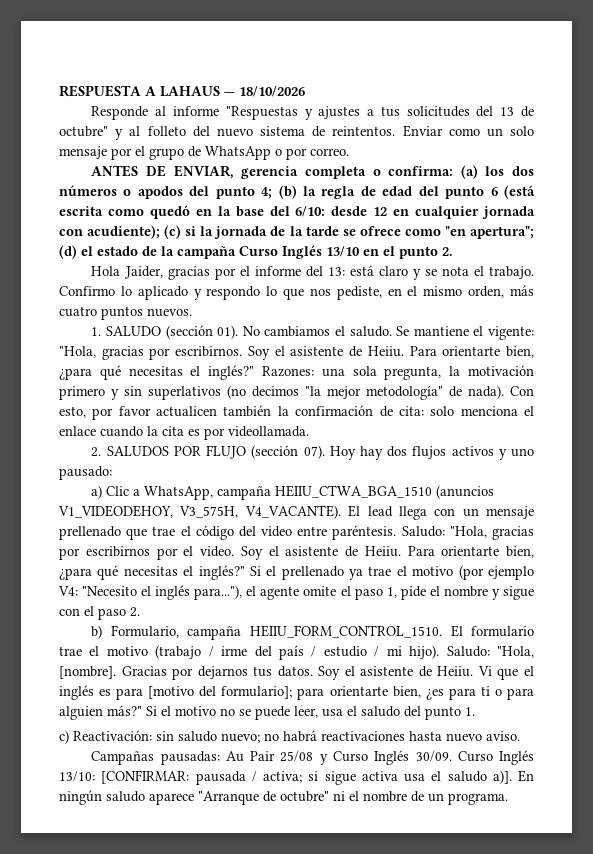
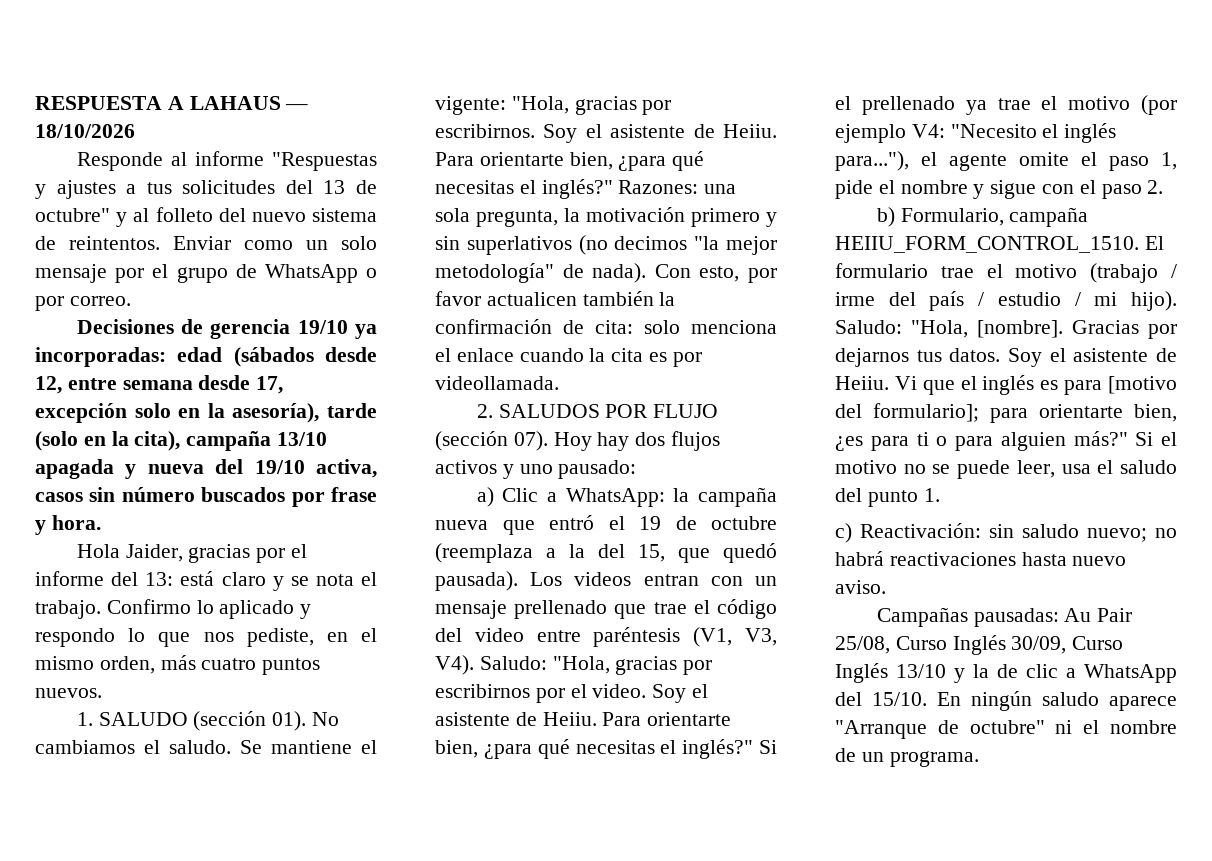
[91,165,534,179] [59,185,535,199] [59,205,535,219] [59,225,534,239] [59,245,453,259] ANTES DE ENVIAR, gerencia completa o confirma: (a) los dos números o apodos del punto 4; (b) la regla de edad del punto 6 (está escrita como quedó en la base del 6/10: desde 12 en cualquier jornada con acudiente); (c) si la jornada de la tarde se ofrece como "en apertura"; (d) el estado de la campaña Curso Inglés 13/10 en el punto 2. -> [76,319,377,339] [35,347,377,367] [35,375,284,394] [35,403,377,423] [35,431,328,451] [35,459,377,479] [35,487,377,507] [35,515,101,535] Decisiones de gerencia 19/10 ya incorporadas: edad (sábados desde 12, entre semana desde 17, excepción solo en la asesoría), tarde (solo en la cita), campaña 13/10 apagada y nueva del 19/10 activa, casos sin número buscados por frase y hora.
[144,485,495,500] [58,505,427,520] WhatsApp, campaña HEIIU_CTWA_BGA_1510 (anuncios V1_VIDEODEHOY, V3_575H, V4_VACANTE). El lead llega -> [565,487,777,507] [435,515,777,535] [435,543,777,563] [435,571,699,591] WhatsApp: la campaña nueva que entró el 19 de octubre (reemplaza a la del 15, que quedó pausada). Los videos entran
[332,525,397,540] paréntesis. -> [593,627,777,647] [435,655,474,675] paréntesis (V1, V3, V4).
[280,750,534,765] [59,770,512,785] 25/08 y Curso Inglés 30/09. Curso Inglés 13/10: [CONFIRMAR: pausada / activa; si sigue activa usa el saludo a)]. -> [835,635,1124,655] [835,663,1177,683] [835,692,927,706] 25/08, Curso Inglés 30/09, Curso Inglés 13/10 y la de clic a WhatsApp del 15/10.

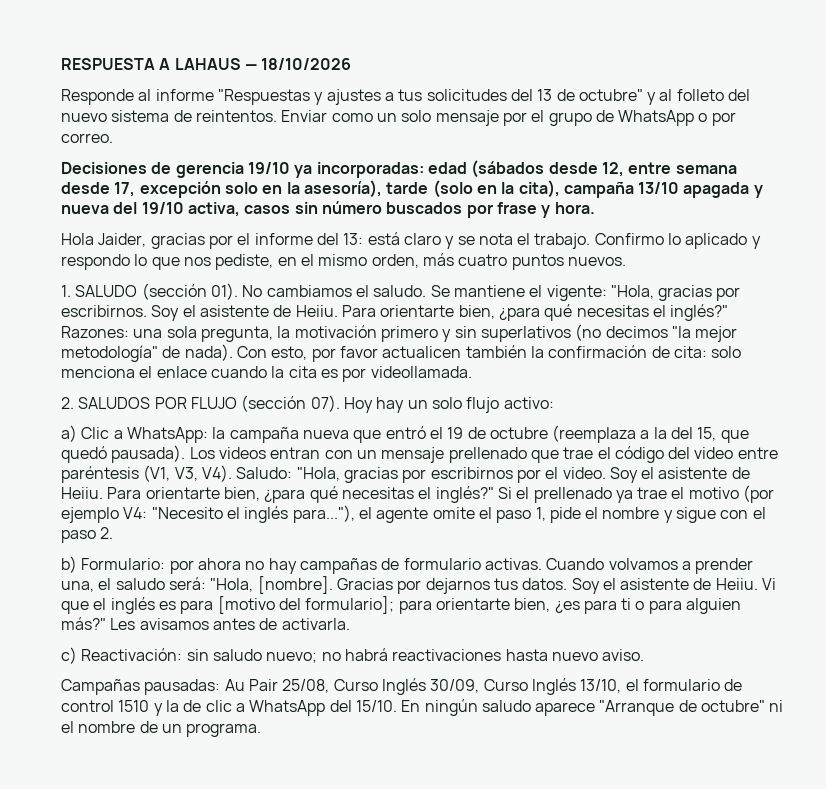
[635,431,721,451] [435,460,637,479] dos flujos activos y uno pausado: -> [407,397,554,413] un solo flujo activo:
[900,207,1089,227] [835,236,1164,253] [835,263,1177,283] [835,291,1177,311] [835,320,902,334] Formulario, campaña HEIIU_FORM_CONTROL_1510. El formulario trae el motivo (trabajo / irme del país / estudio / mi hijo). Saludo: -> [81,558,754,574] [61,577,206,592] Formulario: por ahora no hay campañas de formulario activas. Cuando volvamos a prender una, el saludo será:
[1135,432,1177,446] [835,460,1177,479] [835,488,940,507] Si el motivo no se puede leer, usa el saludo del punto 1. -> [110,618,350,630] Les avisamos antes de activarla.
[896,664,946,678] 13/10 -> [580,679,743,693] [61,700,150,712] 13/10, el formulario de control 1510

